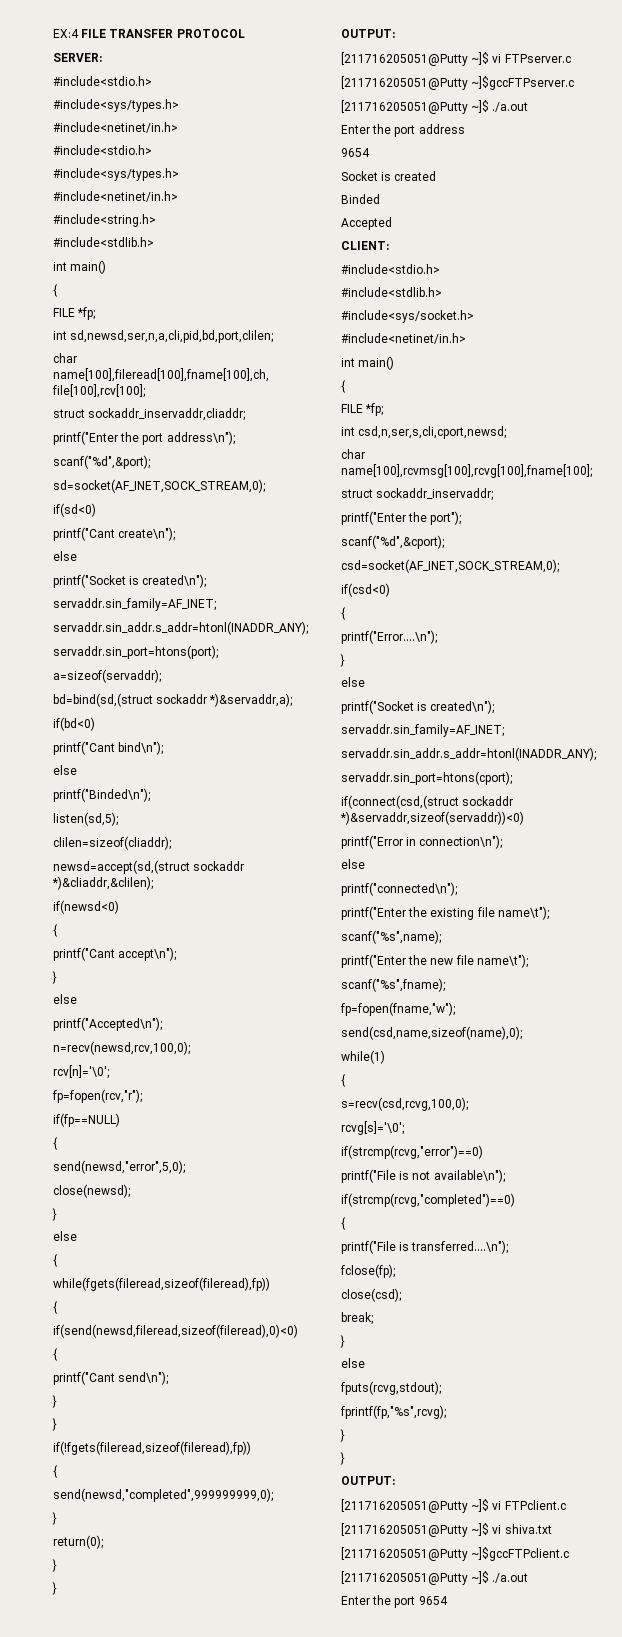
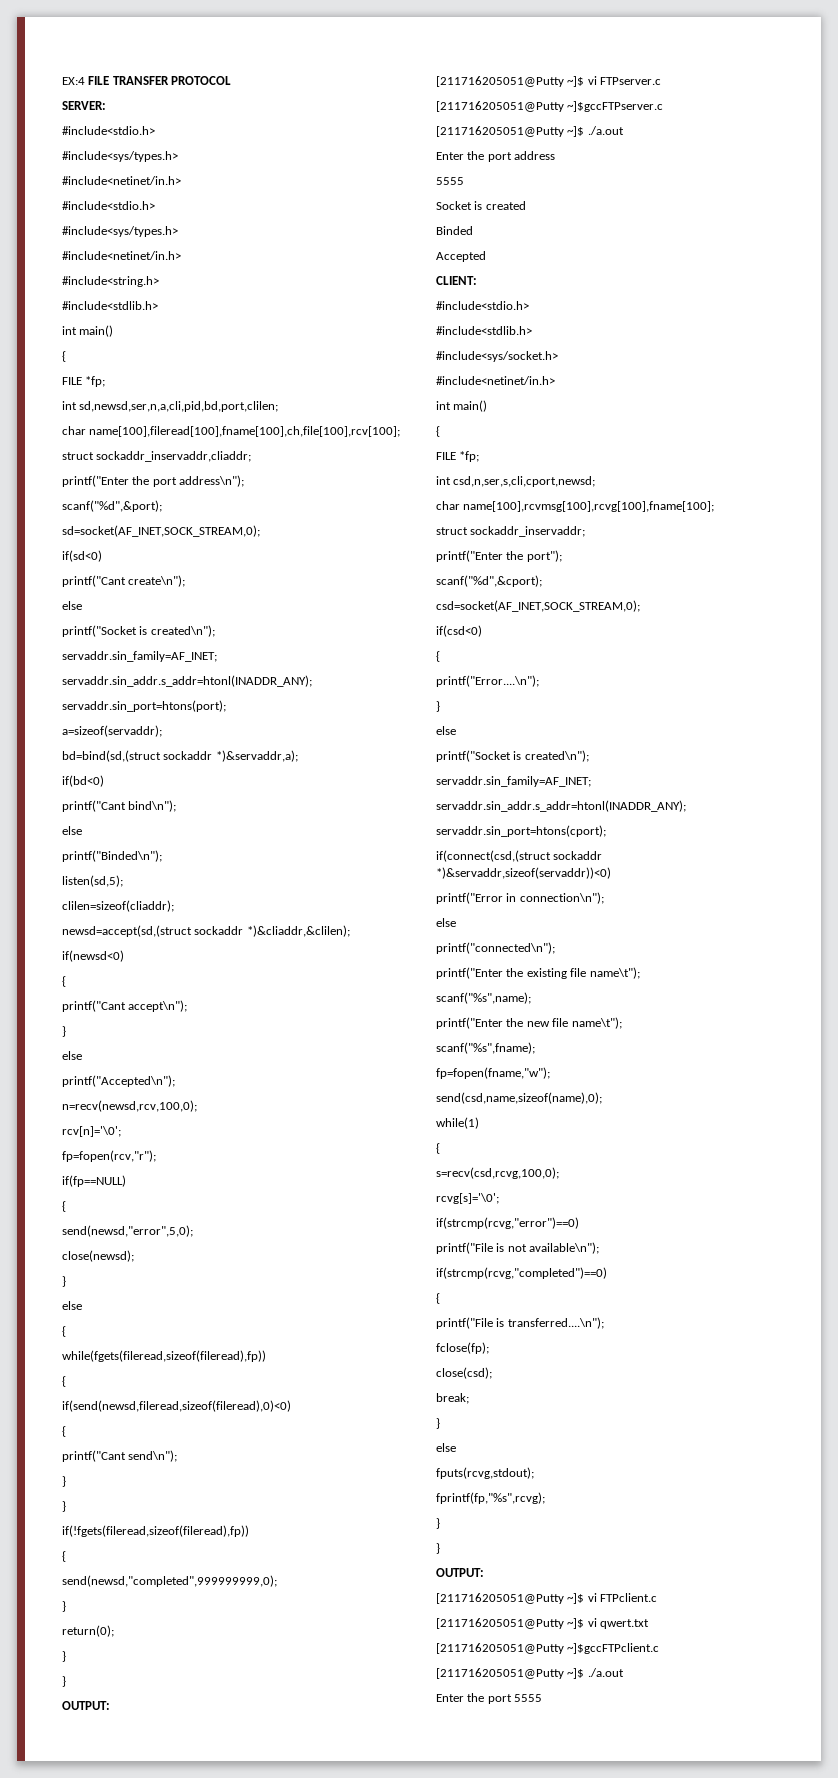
[341,148,370,157] 9654 -> [436,177,464,185] 5555
[504,1524,552,1534] shiva.txt -> [600,1619,650,1629] qwert.txt
[418,1596,448,1605] 9654 -> [514,1694,543,1702] 5555

